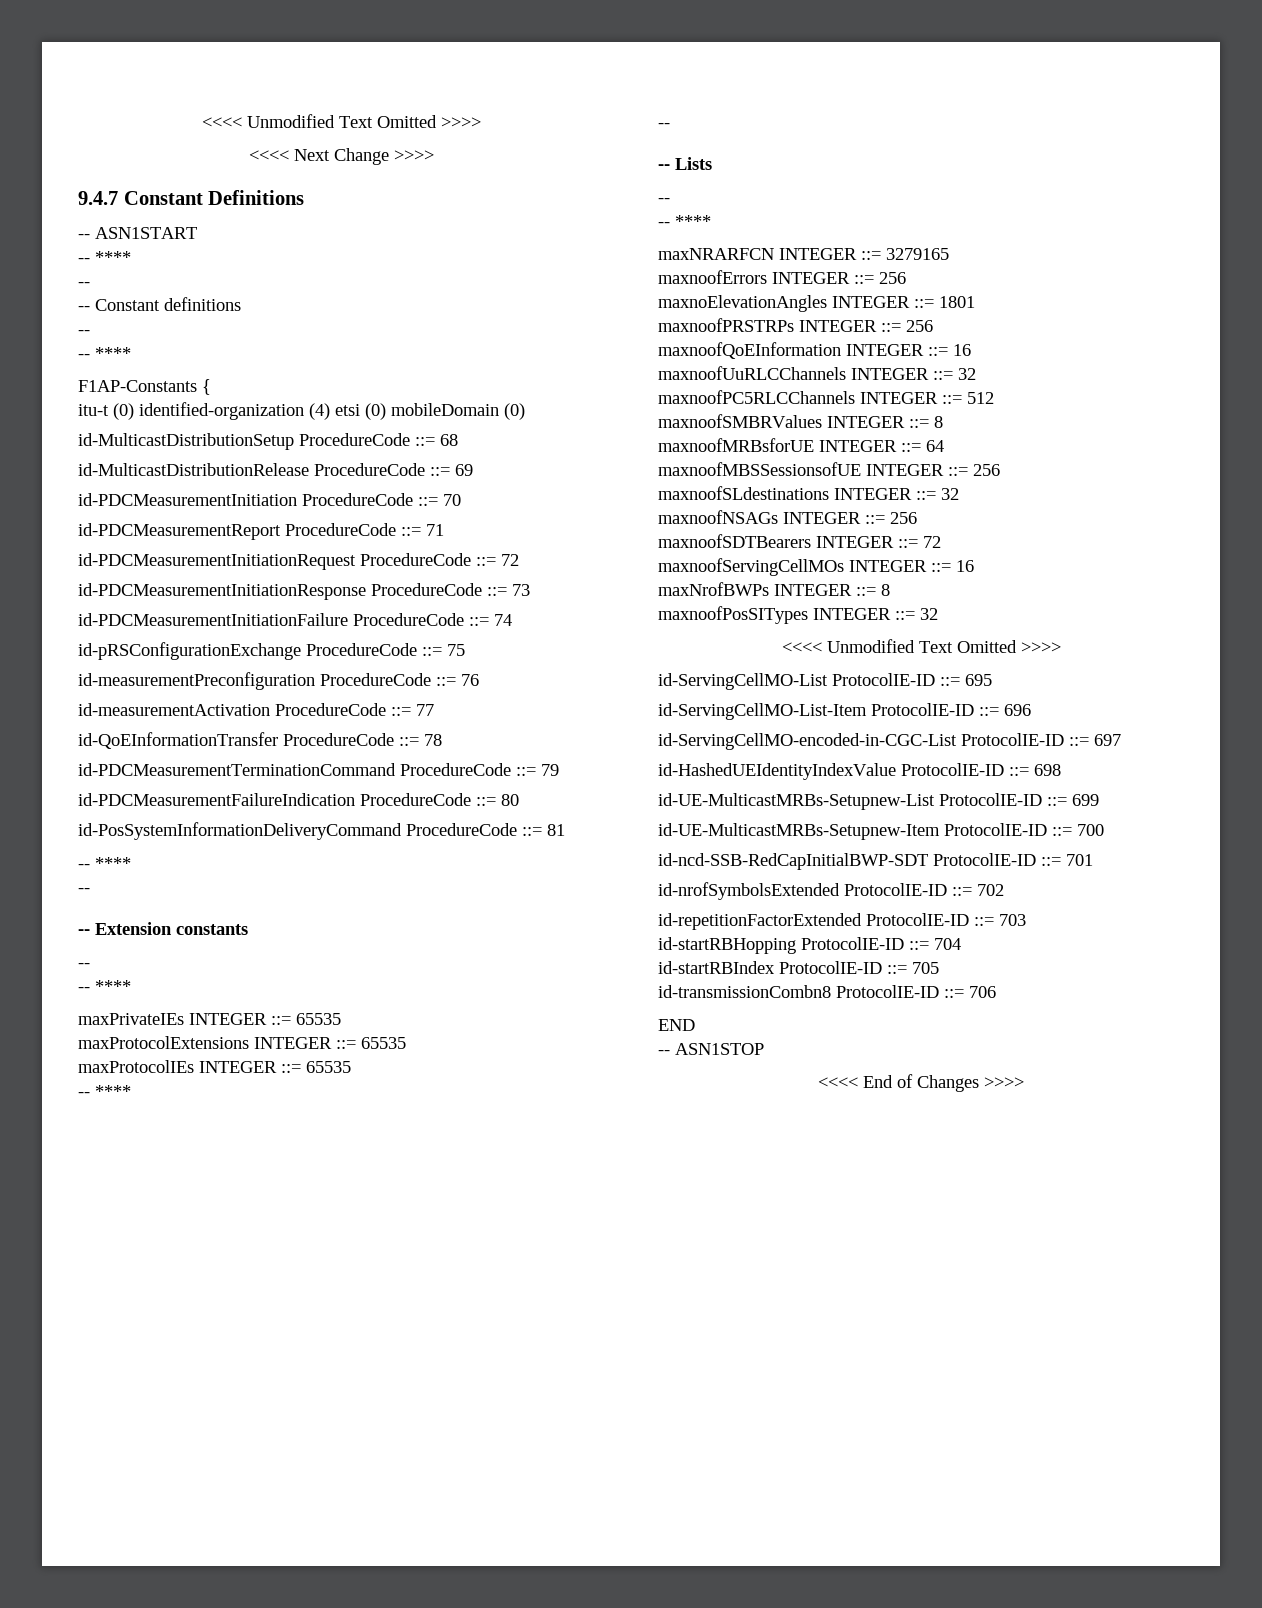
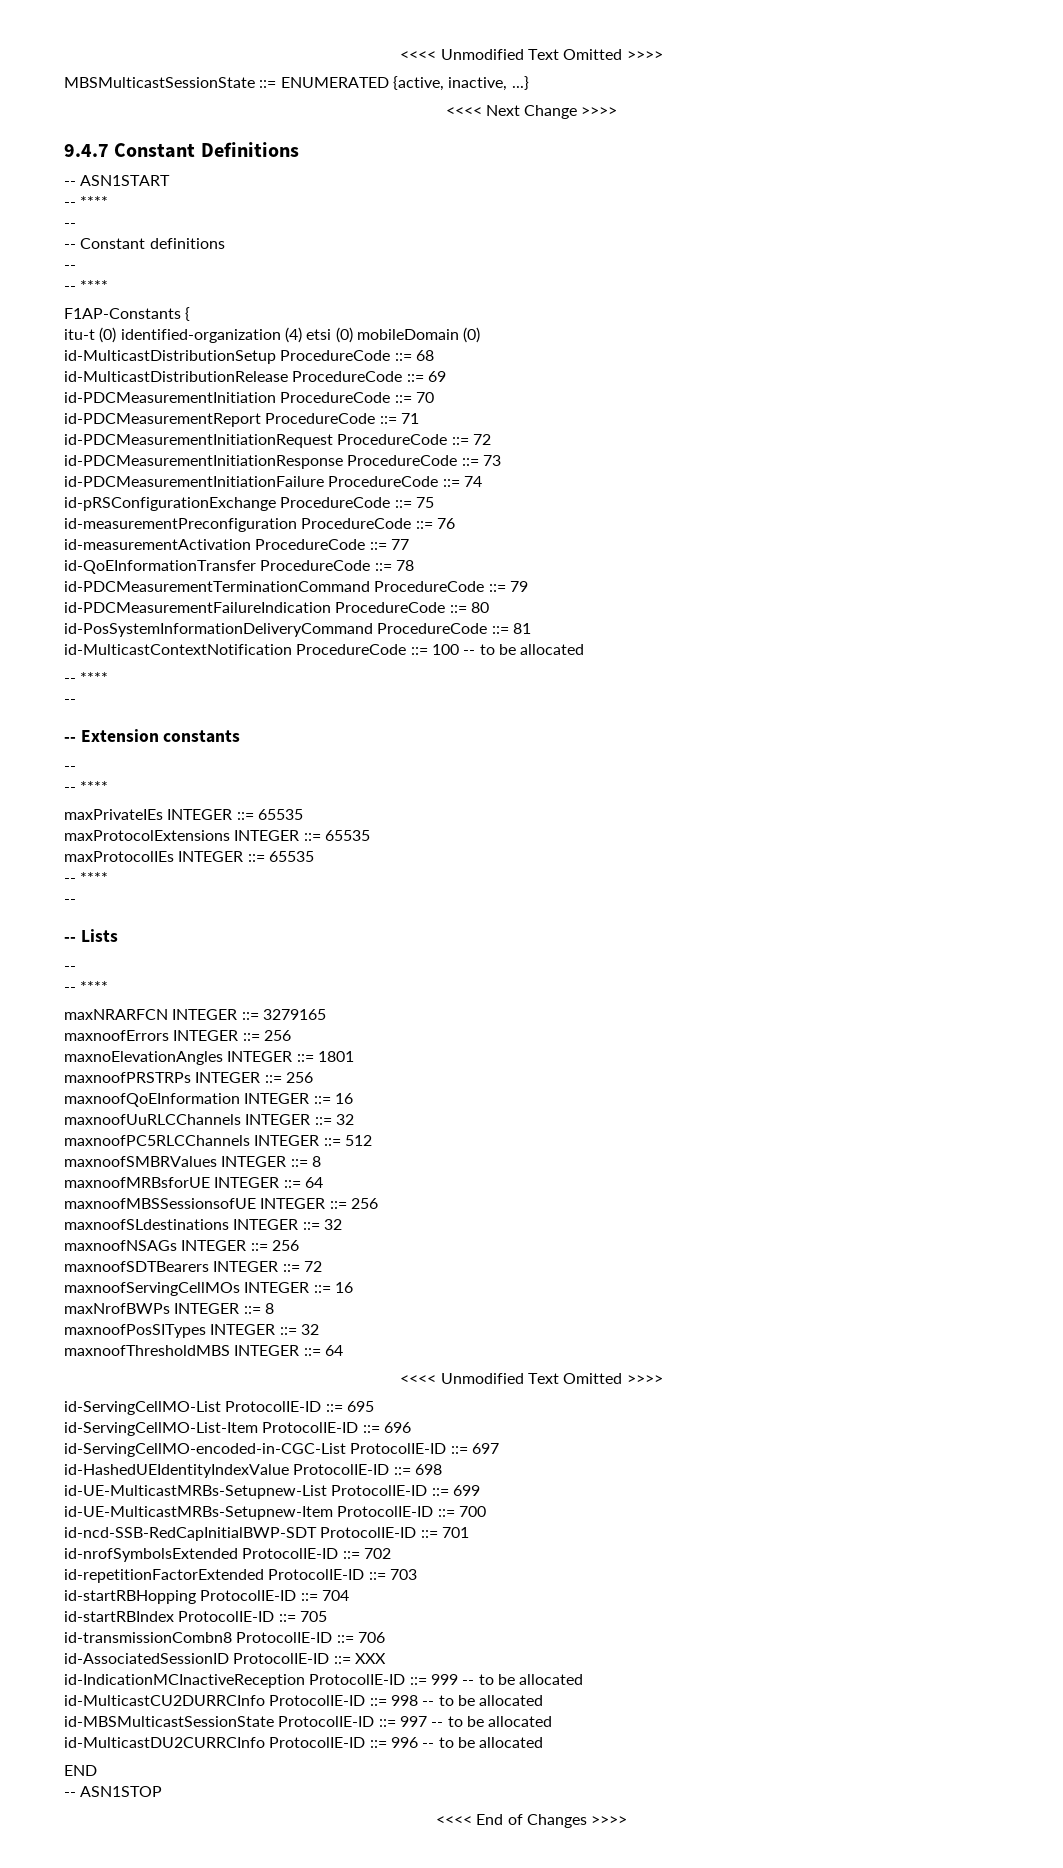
[201,114,481,128] <<<< Unmodified Text Omitted >>>> -> [400,49,663,60] [64,76,529,91] <<<< Unmodified Text Omitted >>>> // MBSMulticastSessionState ::= ENUMERATED {active, inactive, ...}
(565, 830) none -> [64,644,585,655] // id-MulticastContextNotification ProcedureCode ::= 100 -- to be allocated
(938, 614) none -> [64,1345,343,1356] // maxnoofThresholdMBS INTEGER ::= 64
(996, 992) none -> [64,1653,386,1664] [64,1674,584,1688] [64,1695,544,1706] [64,1716,553,1727] [64,1737,544,1748] // id-AssociatedSessionID ProtocolIE-ID ::= XXX // id-IndicationMCInactiveReception ProtocolIE-ID ::= 999 -- to be allocated // id-MulticastCU2DURRCInfo ProtocolIE-ID ::= 998 -- to be allocated // id-MBSMulticastSessionState ProtocolIE-ID ::= 997 -- to be allocated // id-MulticastDU2CURRCInfo ProtocolIE-ID ::= 996 -- to be allocated

